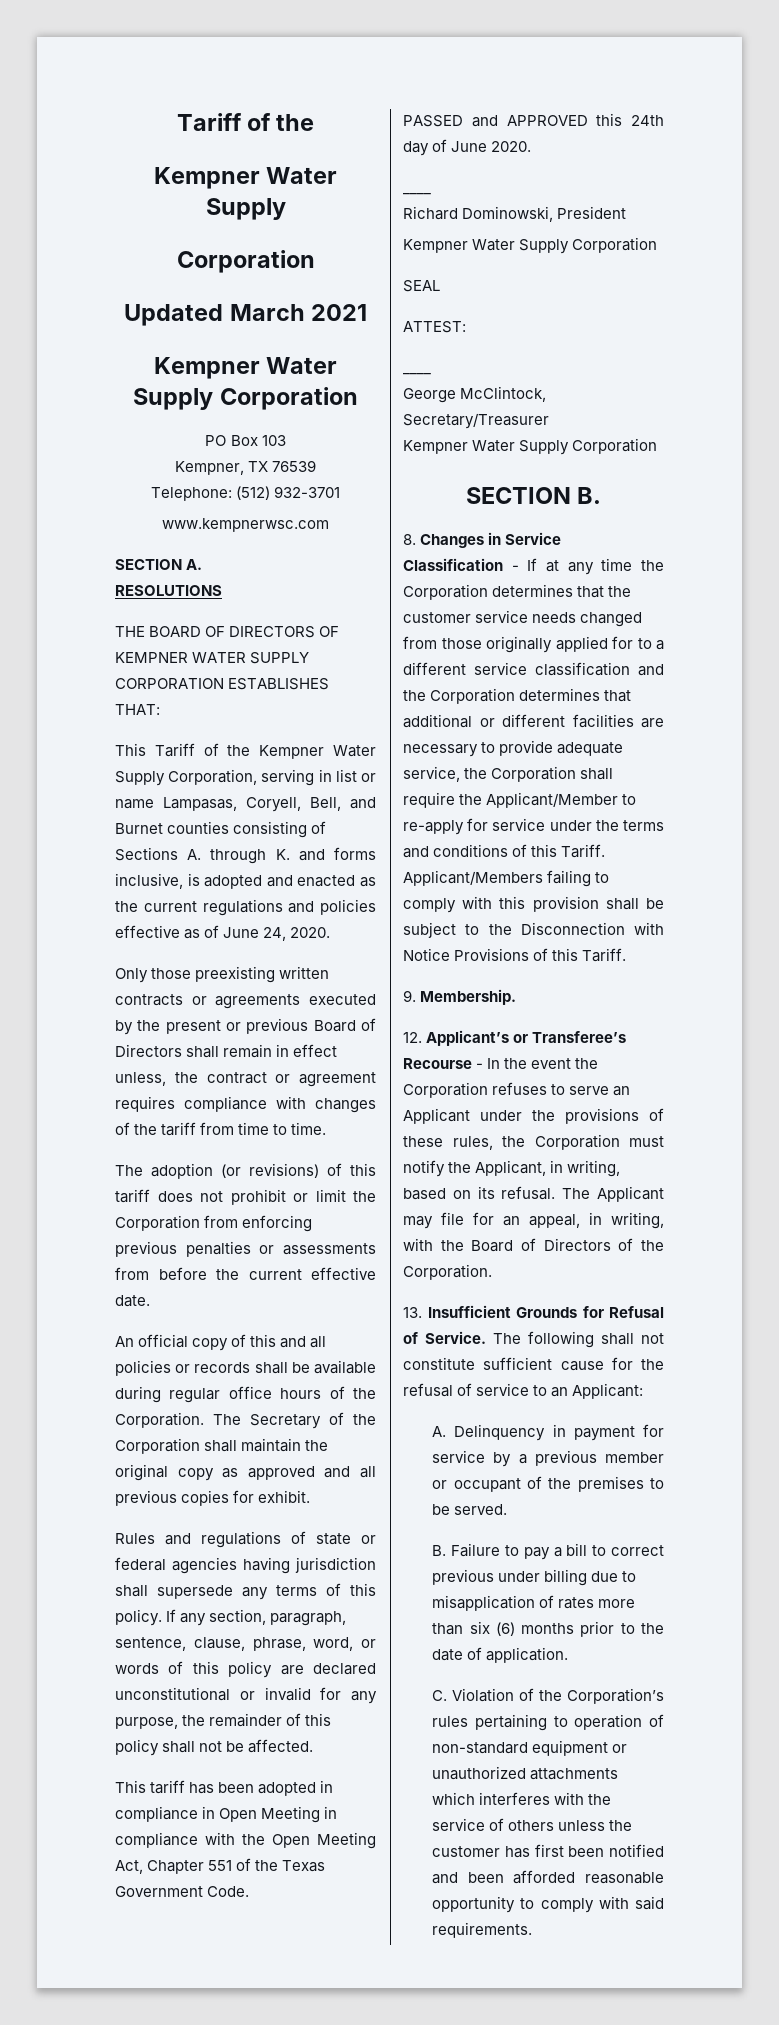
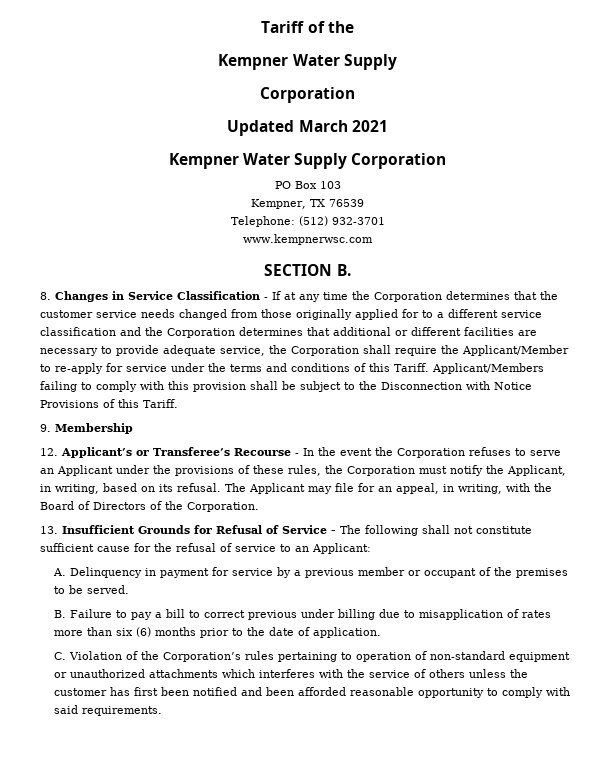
[115,559,203,570] [115,585,222,596] [115,626,340,638] [115,652,310,664] [115,678,330,690] [115,704,160,715] [115,743,376,759] [115,769,376,786] [115,797,376,812] [115,821,327,838] [115,847,376,864] [115,873,376,889] [115,899,376,916] [115,925,331,941] [115,966,330,983] [115,994,376,1009] [115,1018,376,1035] [115,1044,338,1058] [115,1072,376,1087] [115,1096,376,1113] [115,1122,327,1136] [115,1163,376,1179] [115,1189,376,1205] [115,1215,313,1232] [115,1241,376,1257] [115,1267,376,1280] [115,1295,150,1307] [115,1334,327,1351] [115,1360,376,1376] [115,1386,376,1403] [115,1412,376,1429] [115,1438,329,1454] [115,1464,376,1481] [115,1490,311,1506] [115,1531,376,1548] [115,1557,376,1574] [115,1583,376,1600] [115,1609,347,1626] [115,1637,376,1651] [115,1661,376,1678] [115,1687,377,1704] [115,1713,332,1729] [115,1739,314,1756] [115,1780,334,1796] [115,1806,338,1823] [115,1832,376,1849] [115,1858,326,1874] [115,1886,250,1897] [403,113,664,127] [403,139,532,156] [403,193,431,195] [403,206,627,222] [403,237,658,254] [403,280,440,292] [403,321,466,333] [403,373,431,375] [403,386,547,403] [403,413,549,429] [403,438,658,455] // SECTION A. // RESOLUTIONS // THE BOARD OF DIRECTORS OF KEMPNER WATER SUPPLY CORPORATION ESTABLISHES THAT: // This Tariff of the Kempner Water Supply Corporation, serving in list or name Lampasas, Coryell, Bell, and Burnet counties consisting of Sections A. through K. and forms inclusive, is adopted and enacted as the current regulations and policies effective as of June 24, 2020. // Only those preexisting written contracts or agreements executed by the present or previous Board of Directors shall remain in effect unless, the contract or agreement requires compliance with changes of the tariff from time to time. // The adoption (or revisions) of this tariff does not prohibit or limit the Corporation from enforcing previous penalties or assessments from before the current effective date. // An official copy of this and all policies or records shall be available during regular office hours of the Corporation. The Secretary of the Corporation shall maintain the original copy as approved and all previous copies for exhibit. // Rules and regulations of state or federal agencies having jurisdiction shall supersede any terms of this policy. If any section, paragraph, sentence, clause, phrase, word, or words of this policy are declared unconstitutional or invalid for any purpose, the remainder of this policy shall not be affected. // This tariff has been adopted in compliance in Open Meeting in compliance with the Open Meeting Act, Chapter 551 of the Texas Government Code. // PASSED and APPROVED this 24th day of June 2020. // ____ // Richard Dominowski, President // Kempner Water Supply Corporation // SEAL // ATTEST: // ____ // George McClintock, Secretary/Treasurer // Kempner Water Supply Corporation -> (374, 239) none
[420,989,517,1005] Membership. -> [55,423,133,434] Membership
[425,1331,486,1344] Service. -> [282,525,336,534] Service -

